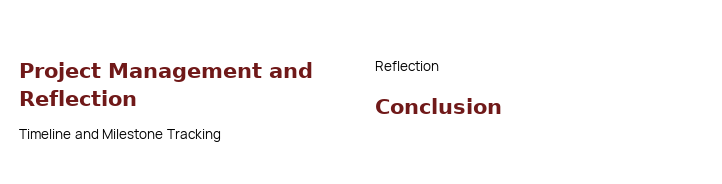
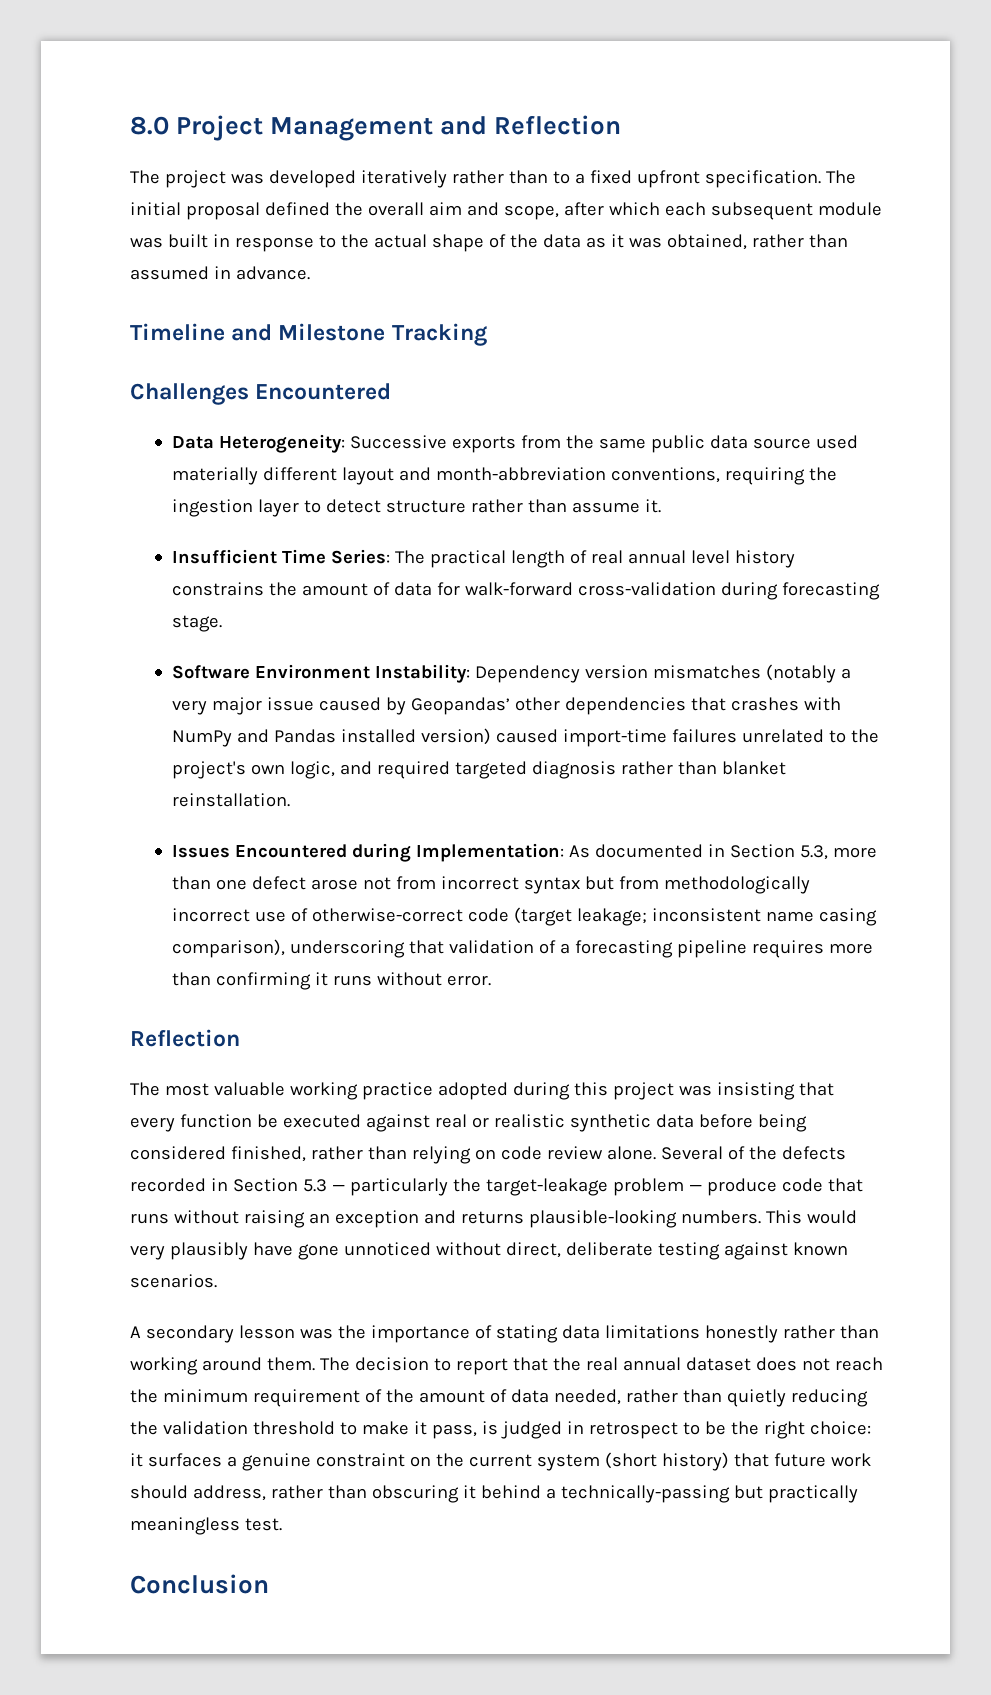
(19, 72) none -> [130,116,169,135] 8.0
[19,129,221,142] [375,61,439,71] Timeline and Milestone Tracking // Reflection -> [130,170,856,188] [130,202,882,220] [130,234,848,252] [130,266,310,280] [130,323,487,346] [130,383,392,405] [171,434,858,453] [171,467,837,485] [171,499,661,517] [171,549,795,568] [171,582,880,600] [171,615,222,632] [171,664,851,683] [171,697,841,715] [171,728,879,747] [171,761,786,779] [171,793,290,807] [171,843,877,862] [171,876,810,894] [171,907,877,926] [171,939,873,958] [171,972,491,990] [130,1029,240,1047] [130,1082,834,1100] [130,1114,807,1132] [130,1146,846,1164] [130,1178,863,1196] [130,1210,857,1228] [130,1242,848,1260] [130,1274,217,1288] [130,1325,879,1343] [130,1357,883,1375] [130,1389,868,1407] [130,1421,871,1439] [130,1452,871,1471] [130,1485,858,1503] [130,1517,282,1535] The project was developed iteratively rather than to a fixed upfront specification. The initial proposal defined the overall aim and scope, after which each subsequent module was built in response to the actual shape of the data as it was obtained, rather than assumed in advance. // Timeline and Milestone Tracking // Challenges Encountered // Data Heterogeneity: Successive exports from the same public data source used materially different layout and month-abbreviation conventions, requiring the ingestion layer to detect structure rather than assume it. // Insufficient Time Series: The practical length of real annual level history constrains the amount of data for walk-forward cross-validation during forecasting stage. // Software Environment Instability: Dependency version mismatches (notably a very major issue caused by Geopandas’ other dependencies that crashes with NumPy and Pandas installed version) caused import-time failures unrelated to the project's own logic, and required targeted diagnosis rather than blanket reinstallation. // Issues Encountered during Implementation: As documented in Section 5.3, more than one defect arose not from incorrect syntax but from methodologically incorrect use of otherwise-correct code (target leakage; inconsistent name casing comparison), underscoring that validation of a forecasting pipeline requires more than confirming it runs without error. // Reflection // The most valuable working practice adopted during this project was insisting that every function be executed against real or realistic synthetic data before being considered finished, rather than relying on code review alone. Several of the defects recorded in Section 5.3 — particularly the target-leakage problem — produce code that runs without raising an exception and returns plausible-looking numbers. This would very plausibly have gone unnoticed without direct, deliberate testing against known scenarios. // A secondary lesson was the importance of stating data limitations honestly rather than working around them. The decision to report that the real annual dataset does not reach the minimum requirement of the amount of data needed, rather than quietly reducing the validation threshold to make it pass, is judged in retrospect to be the right choice: it surfaces a genuine constraint on the current system (short history) that future work should address, rather than obscuring it behind a technically-passing but practically meaningless test.

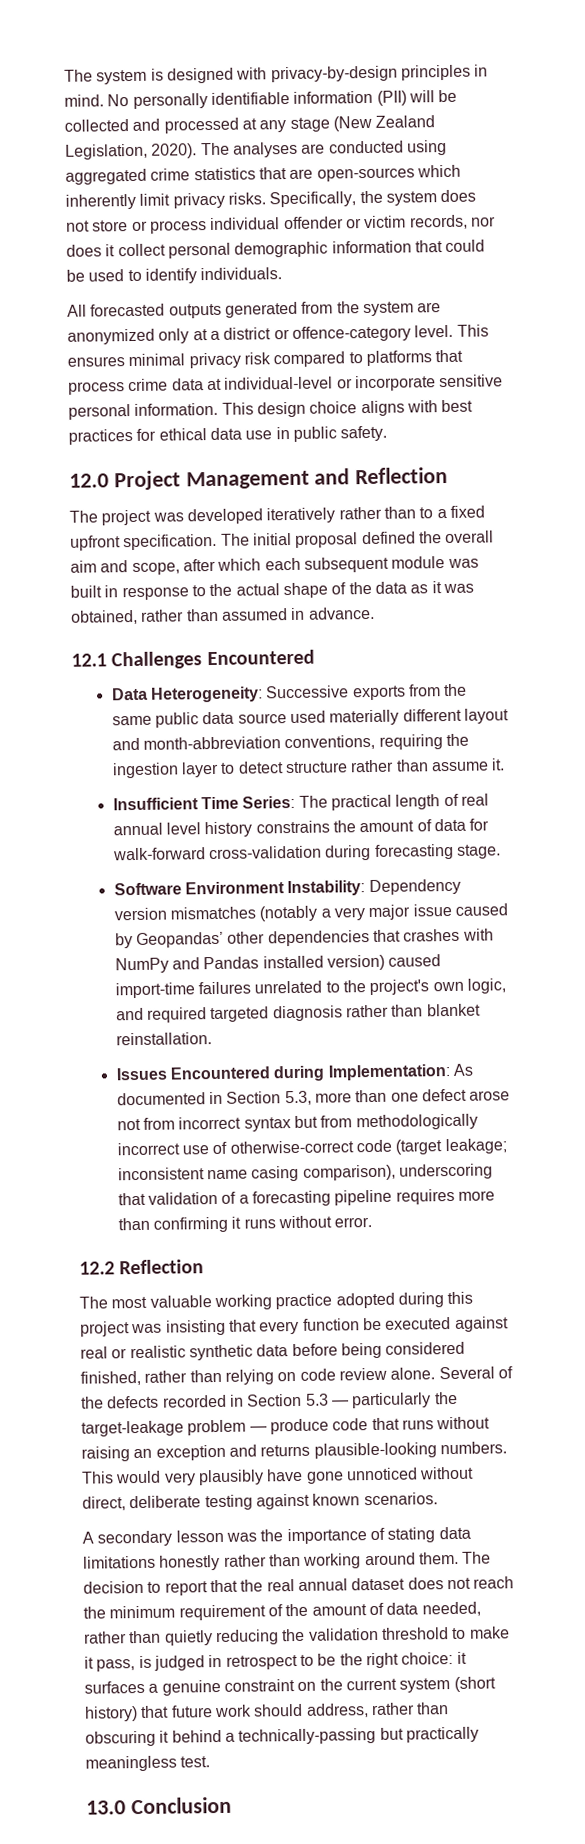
[130,116,169,135] 8.0 -> [64,64,489,85] [64,89,458,109] [64,115,436,134] [65,139,447,160] [65,164,461,185] [65,189,477,210] [66,214,496,234] [66,239,486,259] [66,267,283,284] [67,301,442,319] [67,324,489,345] [67,349,464,369] [68,374,504,395] [68,399,474,420] [68,425,388,445] [69,473,109,488] The system is designed with privacy-by-design principles in mind. No personally identifiable information (PII) will be collected and processed at any stage (New Zealand Legislation, 2020). The analyses are conducted using aggregated crime statistics that are open-sources which inherently limit privacy risks. Specifically, the system does not store or process individual offender or victim records, nor does it collect personal demographic information that could be used to identify individuals. // All forecasted outputs generated from the system are anonymized only at a district or offence-category level. This ensures minimal privacy risk compared to platforms that process crime data at individual-level or incorporate sensitive personal information. This design choice aligns with best practices for ethical data use in public safety. // 12.0
[130,323,487,346] Timeline and Milestone Tracking // -> [71,653,107,667] 12.1
(491, 980) none -> [79,1261,115,1275] 12.2
(282, 1524) none -> [86,1800,126,1815] 13.0

